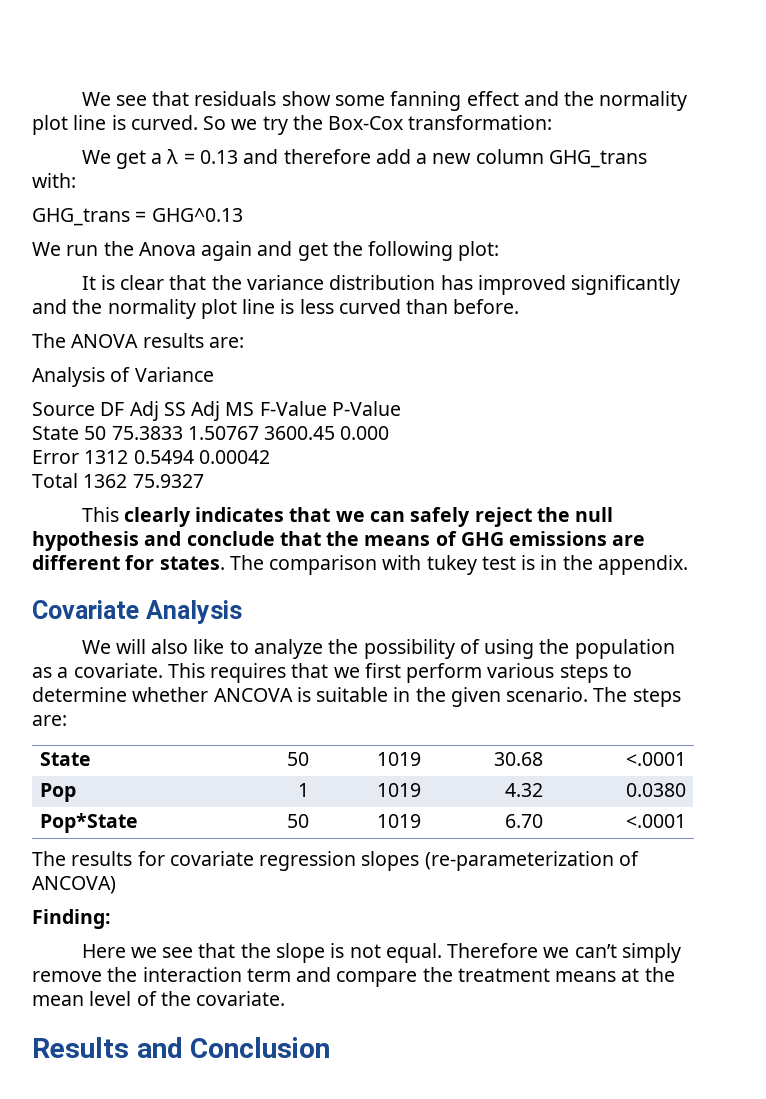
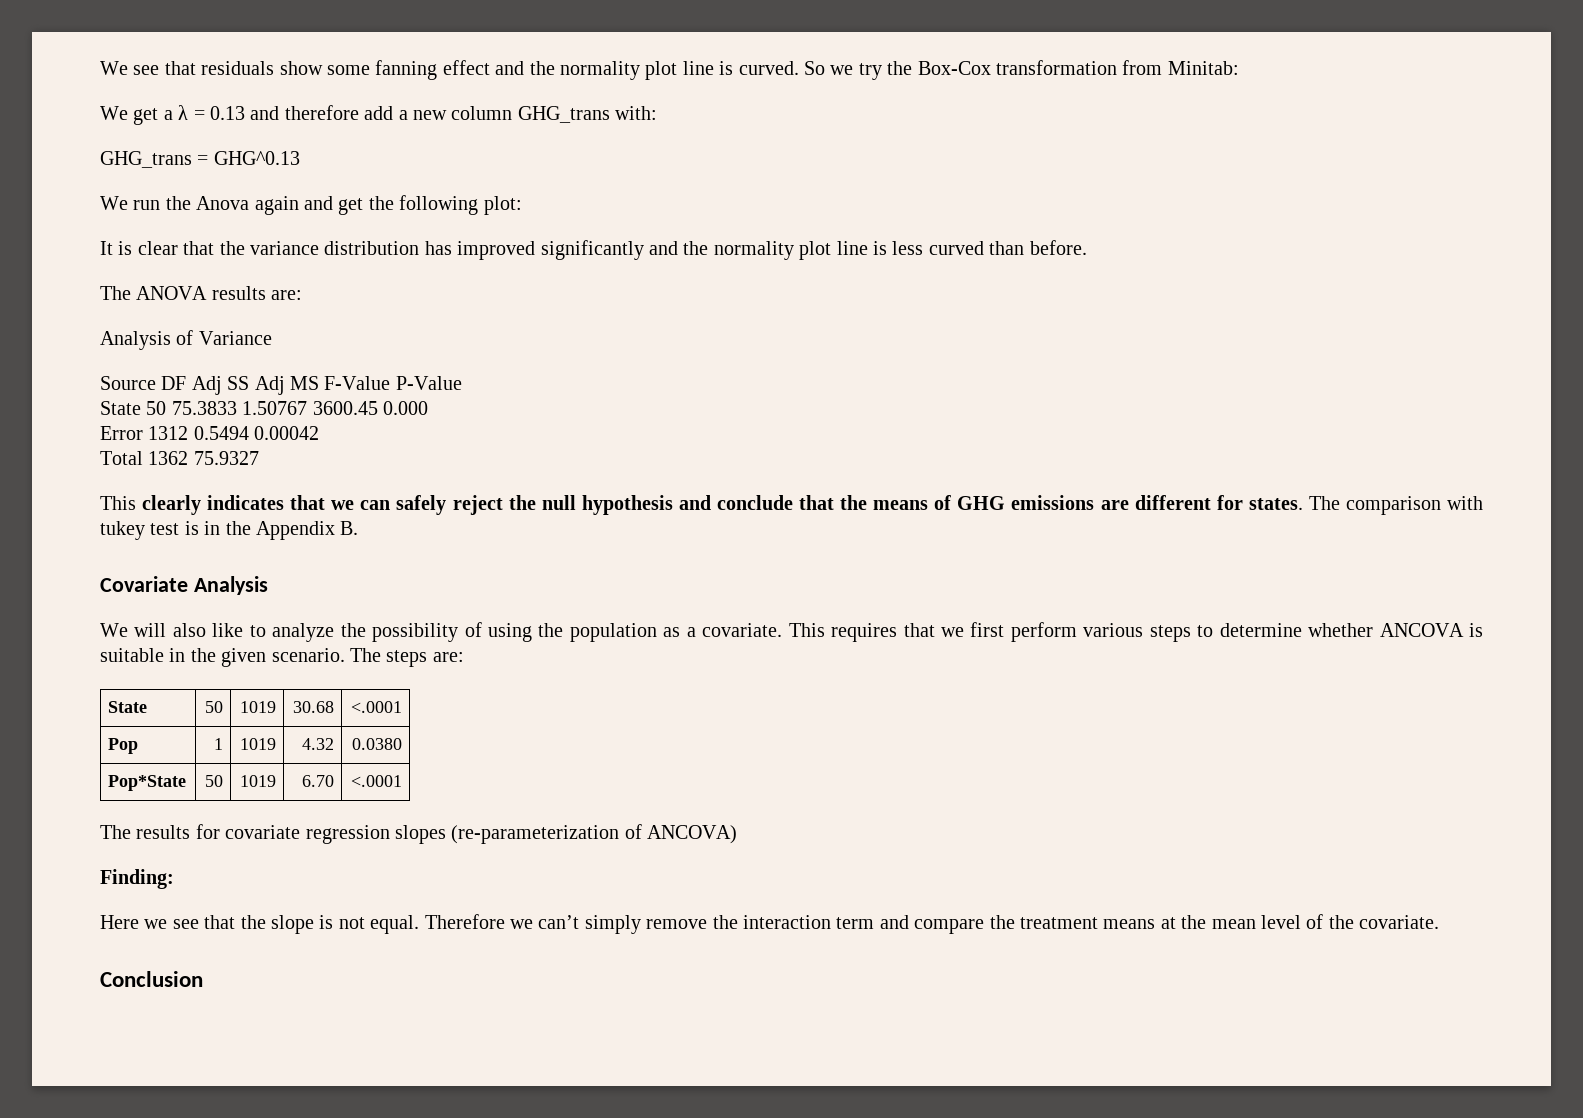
[408,115,553,130] transformation: -> [995,60,1239,75] transformation from Minitab:
[597,555,688,575] appendix. -> [256,521,359,540] Appendix B.
[32,1037,183,1058] Results and -> (1440, 922) none

